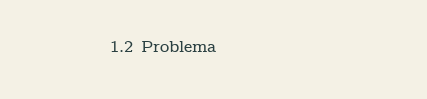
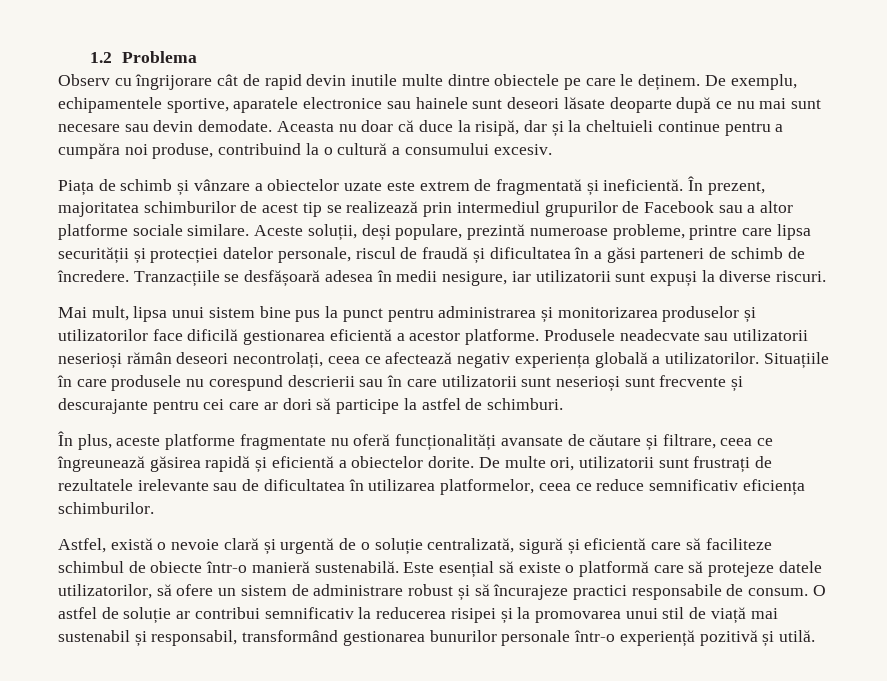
(216, 46) none -> [58,74,797,91] [58,97,822,113] [58,120,784,137] [58,143,552,159] [58,176,765,196] [58,201,794,217] [58,224,811,241] [58,247,805,264] [57,270,827,287] [58,306,757,323] [58,329,808,345] [58,352,829,369] [57,375,744,392] [58,398,563,414] [58,431,774,451] [57,456,773,473] [58,479,805,496] [58,502,154,514] [58,538,772,555] [58,561,822,578] [58,584,826,601] [58,607,778,624] [58,630,815,647] // Observ cu îngrijorare cât de rapid devin inutile multe dintre obiectele pe care le deținem. De exemplu, echipamentele sportive, aparatele electronice sau hainele sunt deseori lăsate deoparte după ce nu mai sunt necesare sau devin demodate. Aceasta nu doar că duce la risipă, dar și la cheltuieli continue pentru a cumpăra noi produse, contribuind la o cultură a consumului excesiv. // Piața de schimb și vânzare a obiectelor uzate este extrem de fragmentată și ineficientă. În prezent, majoritatea schimburilor de acest tip se realizează prin intermediul grupurilor de Facebook sau a altor platforme sociale similare. Aceste soluții, deși populare, prezintă numeroase probleme, printre care lipsa securității și protecției datelor personale, riscul de fraudă și dificultatea în a găsi parteneri de schimb de încredere. Tranzacțiile se desfășoară adesea în medii nesigure, iar utilizatorii sunt expuși la diverse riscuri. // Mai mult, lipsa unui sistem bine pus la punct pentru administrarea și monitorizarea produselor și utilizatorilor face dificilă gestionarea eficientă a acestor platforme. Produsele neadecvate sau utilizatorii neserioși rămân deseori necontrolați, ceea ce afectează negativ experiența globală a utilizatorilor. Situațiile în care produsele nu corespund descrierii sau în care utilizatorii sunt neserioși sunt frecvente și descurajante pentru cei care ar dori să participe la astfel de schimburi. // În plus, aceste platforme fragmentate nu oferă funcționalități avansate de căutare și filtrare, ceea ce îngreunează găsirea rapidă și eficientă a obiectelor dorite. De multe ori, utilizatorii sunt frustrați de rezultatele irelevante sau de dificultatea în utilizarea platformelor, ceea ce reduce semnificativ eficiența schimburilor. // Astfel, există o nevoie clară și urgentă de o soluție centralizată, sigură și eficientă care să faciliteze schimbul de obiecte într-o manieră sustenabilă. Este esențial să existe o platformă care să protejeze datele utilizatorilor, să ofere un sistem de administrare robust și să încurajeze practici responsabile de consum. O astfel de soluție ar contribui semnificativ la reducerea risipei și la promovarea unui stil de viață mai sustenabil și responsabil, transformând gestionarea bunurilor personale într-o experiență pozitivă și utilă.

